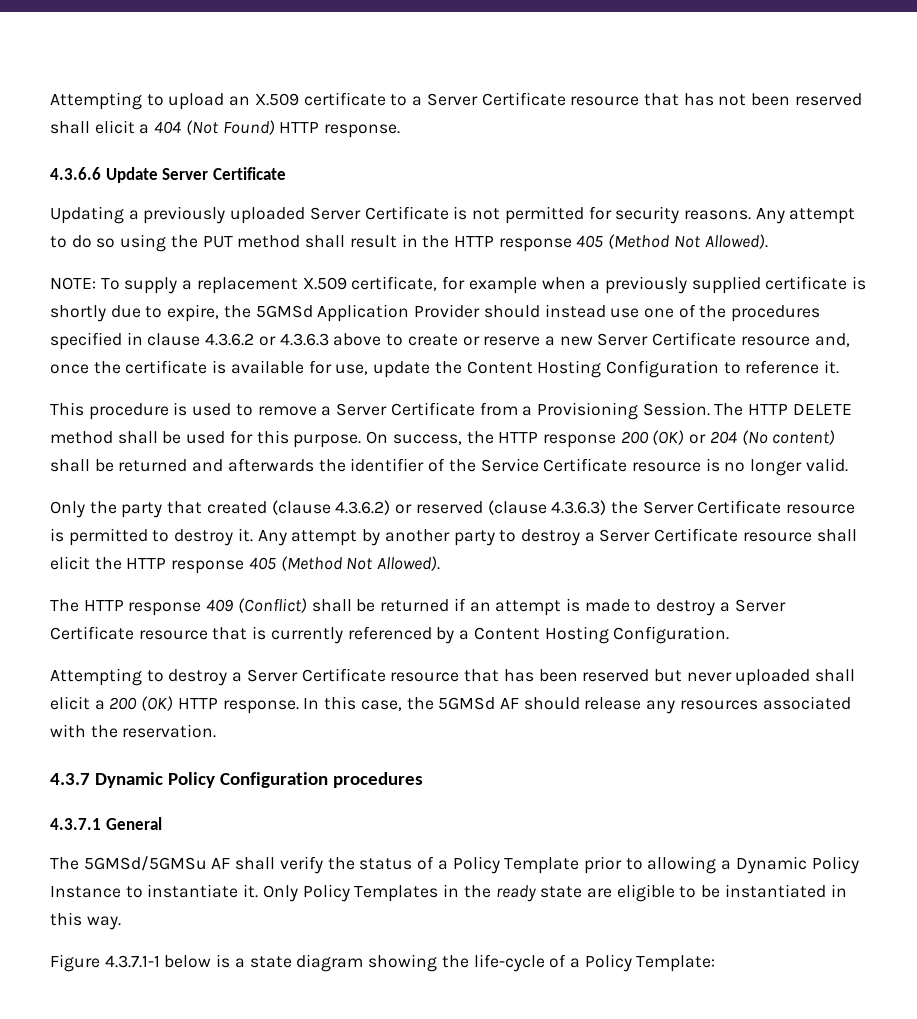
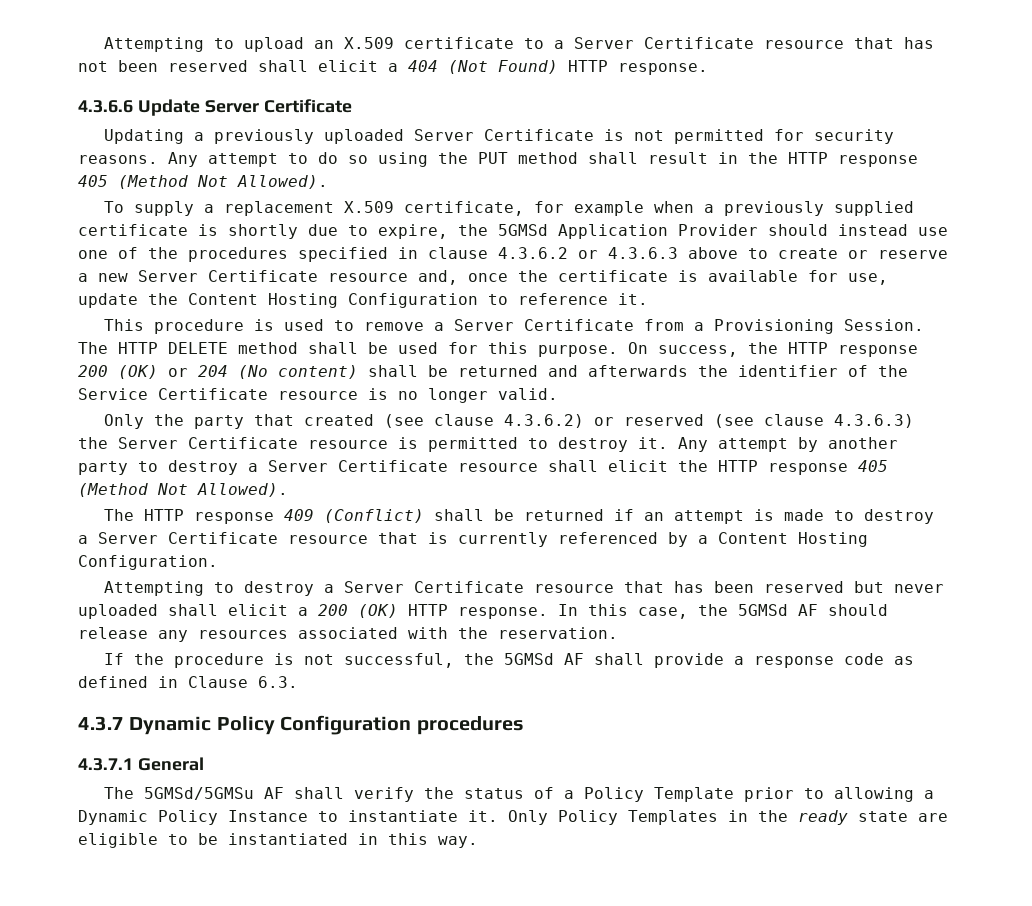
[50,277,96,290] NOTE: -> (328, 182) none
[271,500,331,515] (clause -> [384,414,495,428] (see clause
[487,500,547,515] (clause -> [714,414,825,428] (see clause
(217, 731) none -> [104,653,915,668] [78,676,298,688] // If the procedure is not successful, the 5GMSd AF shall provide a response code as defined in Clause 6.3.
[50,954,716,972] // Figure 4.3.7.1-1 below is a state diagram showing the life-cycle of a Policy Template: -> (478, 842) none

